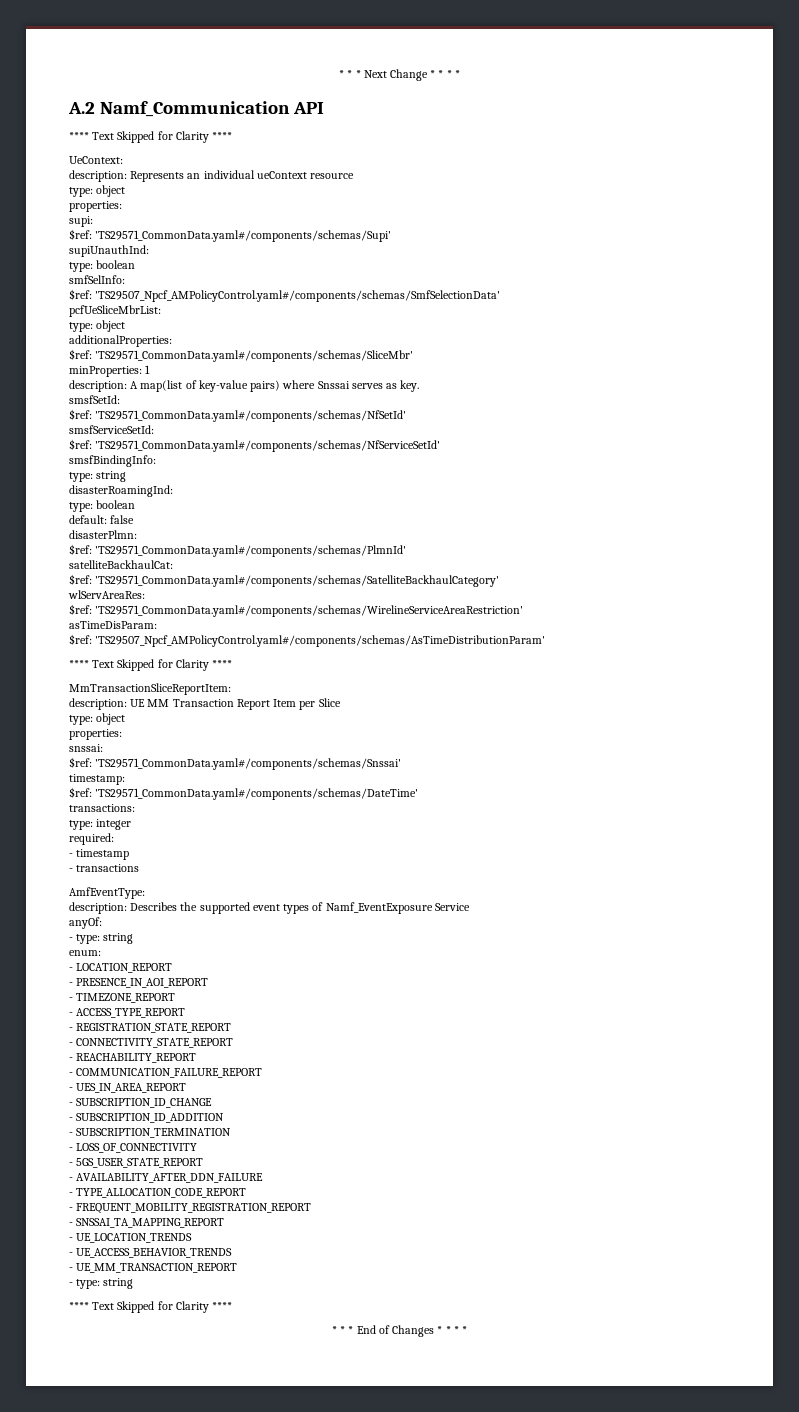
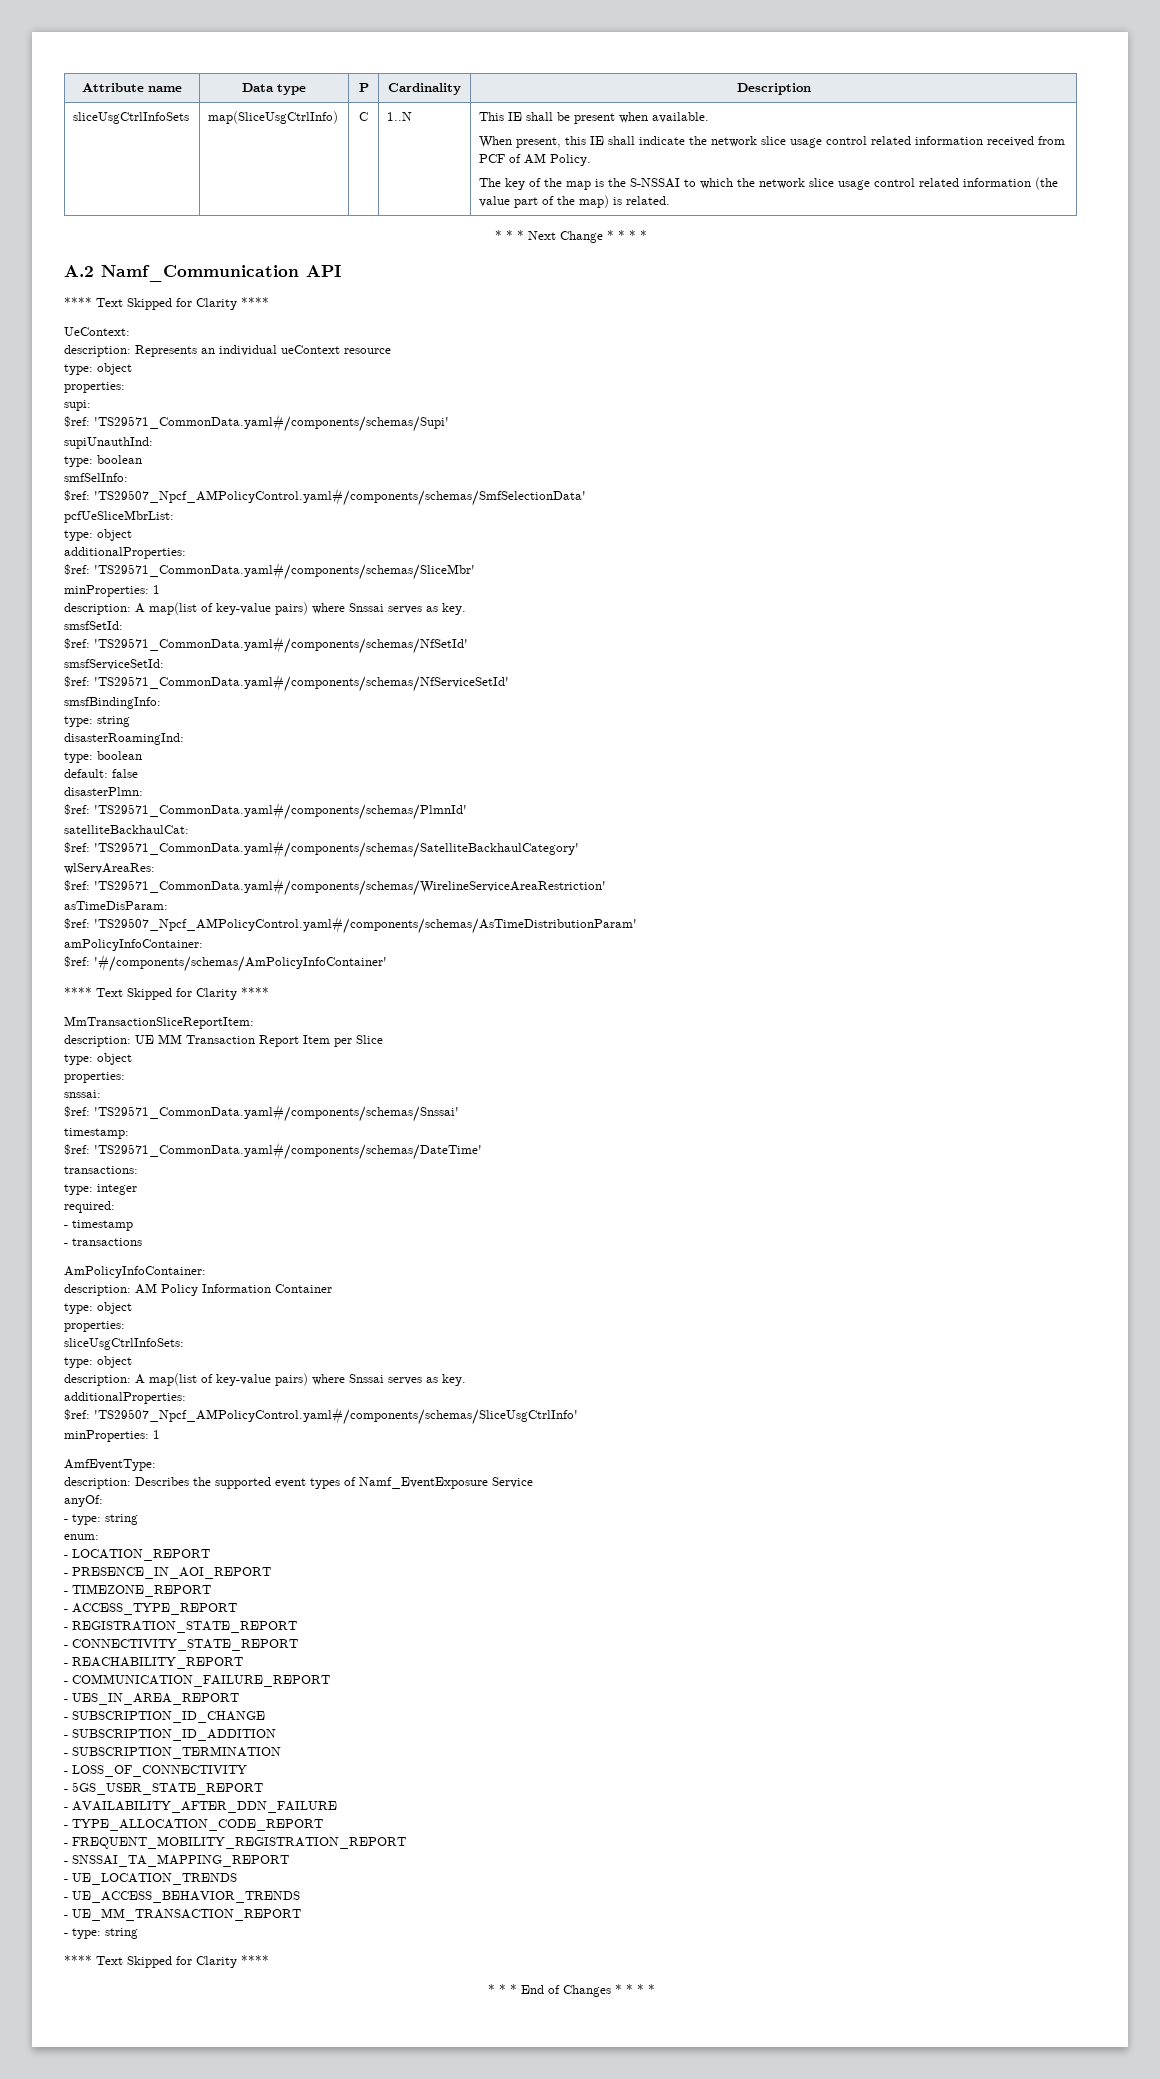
(339, 74) none -> [82,83,182,92] [242,83,306,95] [358,83,369,92] [388,83,461,95] [736,83,811,95] [73,112,190,124] [208,111,339,124] [359,112,368,121] [387,112,413,121] [479,112,710,124] [479,136,1066,148] [479,153,592,166] [479,177,1059,190] [479,195,671,208] Attribute name | Data type | P | Cardinality | Description // sliceUsgCtrlInfoSets | map(SliceUsgCtrlInfo) | C | 1..N | This IE shall be present when available. // When present, this IE shall indicate the network slice usage control related information received from PCF of AM Policy. // The key of the map is the S-NSSAI to which the network slice usage control related information (the value part of the map) is related. //
(546, 641) none -> [64,939,203,951] [64,954,387,972] // amPolicyInfoContainer: // $ref: '#/components/schemas/AmPolicyInfoContainer'
(140, 868) none -> [64,1266,206,1278] [64,1283,332,1296] [64,1302,132,1314] [64,1321,125,1332] [64,1338,184,1350] [64,1356,132,1368] [64,1373,466,1386] [64,1392,186,1404] [64,1407,578,1425] [64,1430,160,1442] // AmPolicyInfoContainer: // description: AM Policy Information Container // type: object // properties: // sliceUsgCtrlInfoSets: // type: object // description: A map(list of key-value pairs) where Snssai serves as key. // additionalProperties: // $ref: 'TS29507_Npcf_AMPolicyControl.yaml#/components/schemas/SliceUsgCtrlInfo' // minProperties: 1

